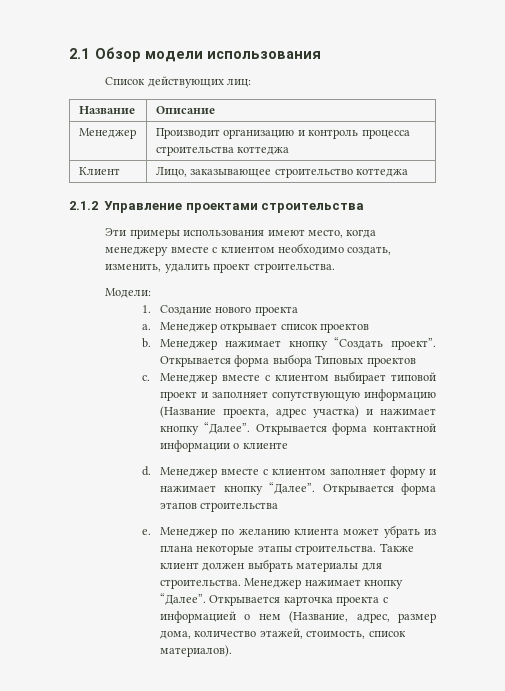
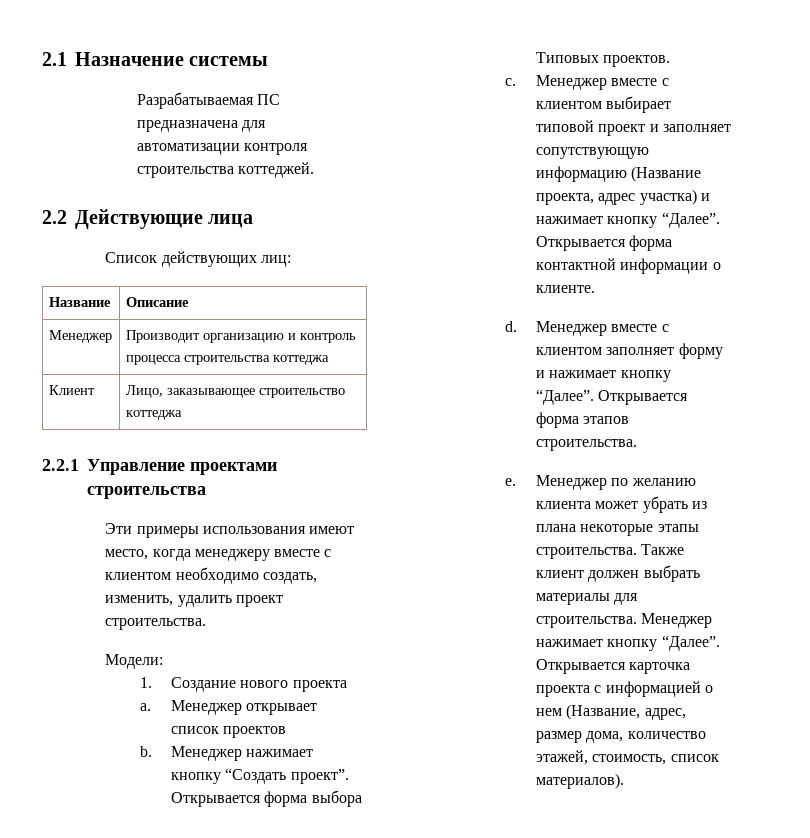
[95,47,322,62] Обзор модели использования -> [75,52,269,66] [136,92,281,109] [136,120,267,132] [136,143,309,155] [136,162,315,178] [42,209,254,229] Назначение системы // Разрабатываемая ПС предназначена для автоматизации контроля строительства коттеджей. // 2.2 Действующие лица
[69,201,98,210] 2.1.2 -> [42,459,79,471] 2.2.1
[366,357,416,367] проектов -> [603,55,671,67] проектов.
[242,442,288,449] клиенте -> [536,285,596,293] клиенте.
[200,502,279,512] строительства -> [536,439,638,451] строительства.

